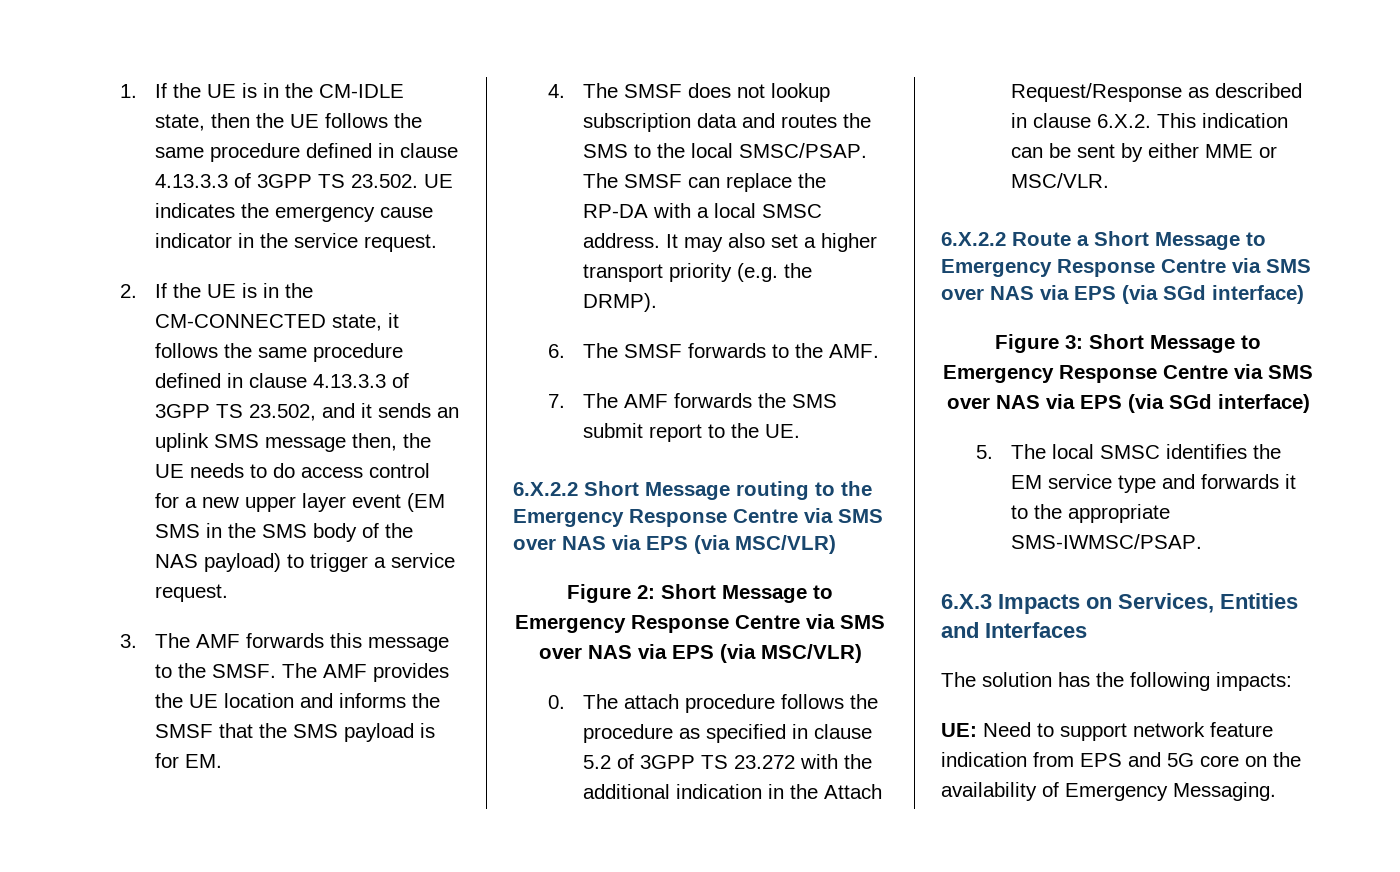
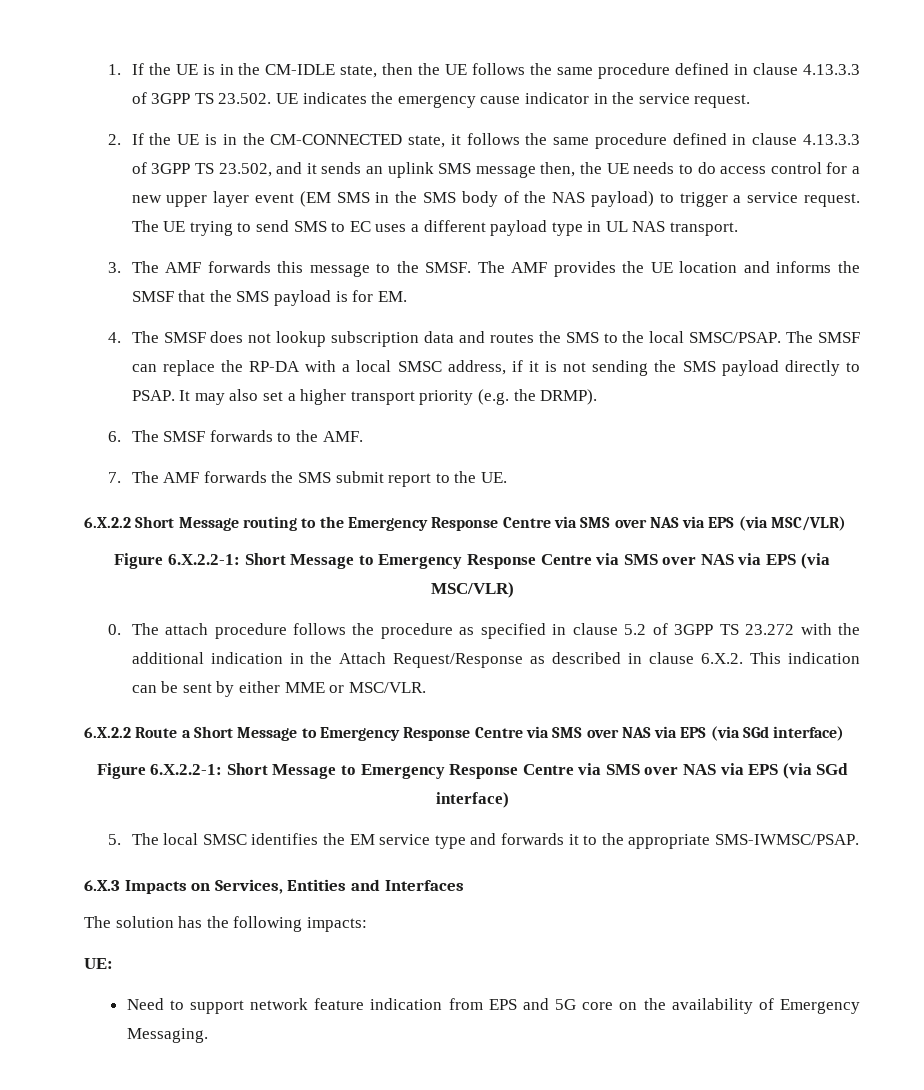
(228, 593) none -> [131,220,739,236] The UE trying to send SMS to EC uses a different payload type in UL NAS transport.
[582,233,660,248] address. -> [447,360,861,376] [131,390,175,401] address, if it is not sending the SMS payload directly to PSAP.
[637,585,655,599] 2: -> [167,554,240,565] 6.X.2.2-1:
[1065,335,1083,349] 3: -> [150,764,223,775] 6.X.2.2-1:
(977, 730) none -> (113, 963) //

